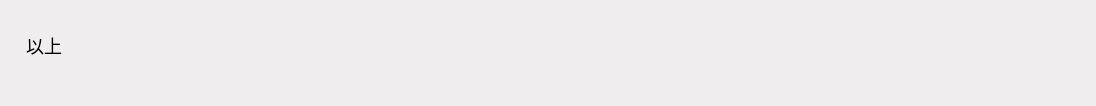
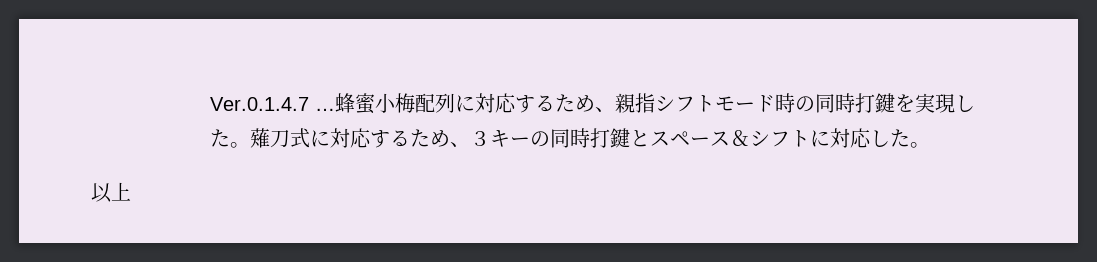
(26, 47) none -> [209,93,975,114] [209,128,930,148] Ver.0.1.4.7 …蜂蜜小梅配列に対応するため、親指シフトモード時の同時打鍵を実現した。薙刀式に対応するため、３キーの同時打鍵とスペース＆シフトに対応した。 //

